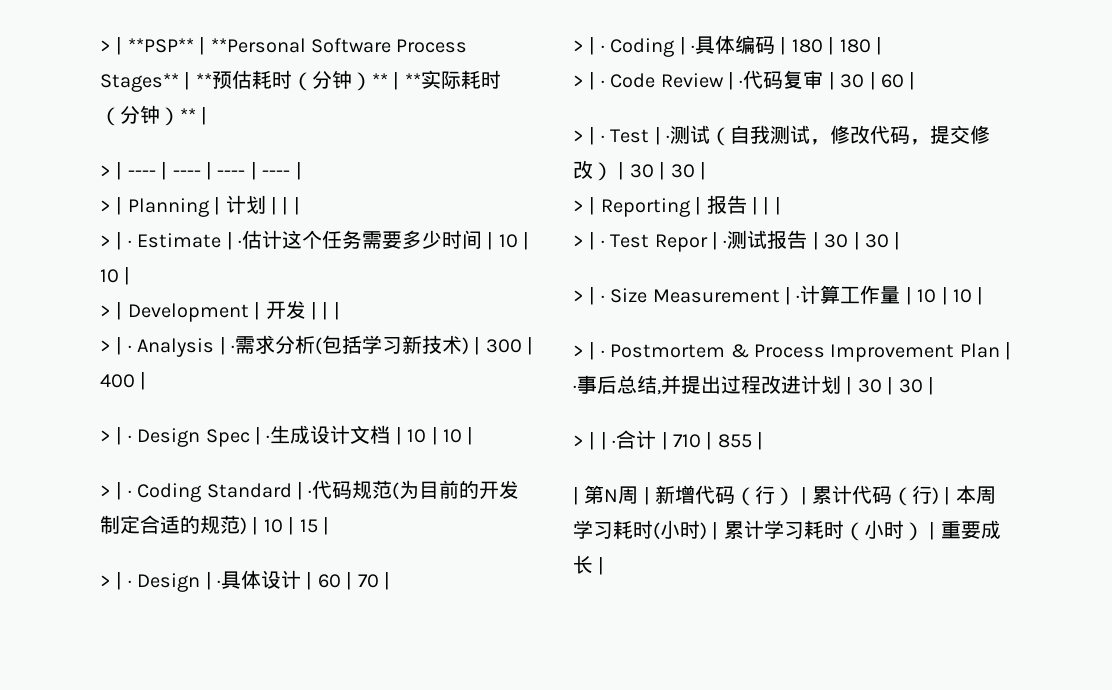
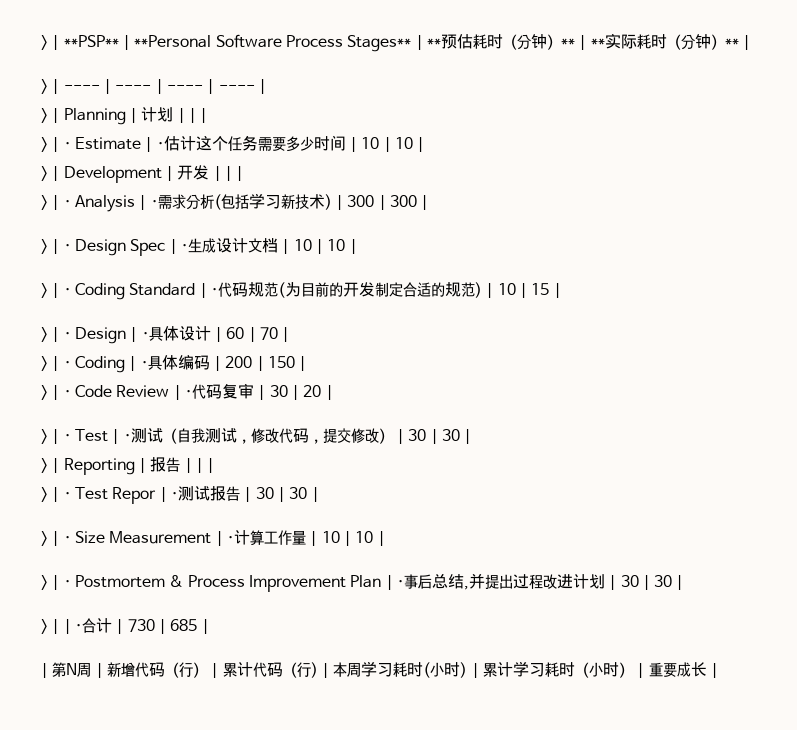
[100,374,135,388] 400 -> [389,195,417,207] 300
[791,37,871,55] 180 | 180 -> [225,356,295,371] 200 | 150
[881,74,904,88] 60 -> [303,385,322,397] 20
[673,432,752,450] 710 | 855 -> [127,619,198,634] 730 | 685

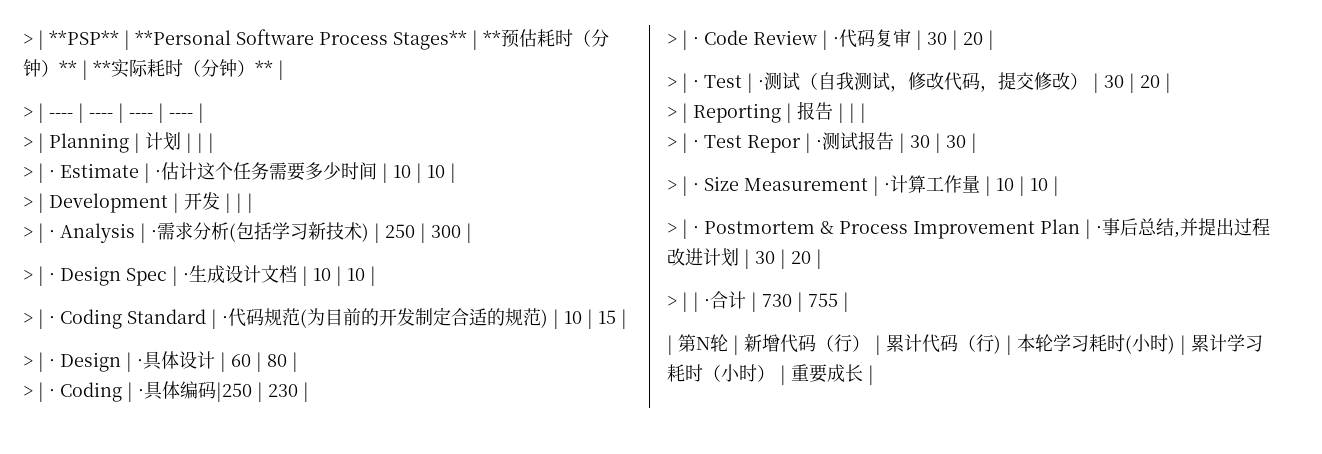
[347,195,375,207] 300 -> [385,224,415,238] 250
[259,327,278,340] 70 -> [267,354,287,367] 80
[213,356,295,371] | 200 | 150 -> [216,382,298,402] |250 | 230
[441,429,460,441] 30 -> [1140,75,1160,88] 20
[654,575,673,587] 30 -> [791,251,811,264] 20
[170,619,198,631] 685 -> [808,293,838,307] 755
[77,663,92,677] 周 -> [710,334,728,352] 轮
[347,663,362,677] 周 -> [1035,334,1053,352] 轮

